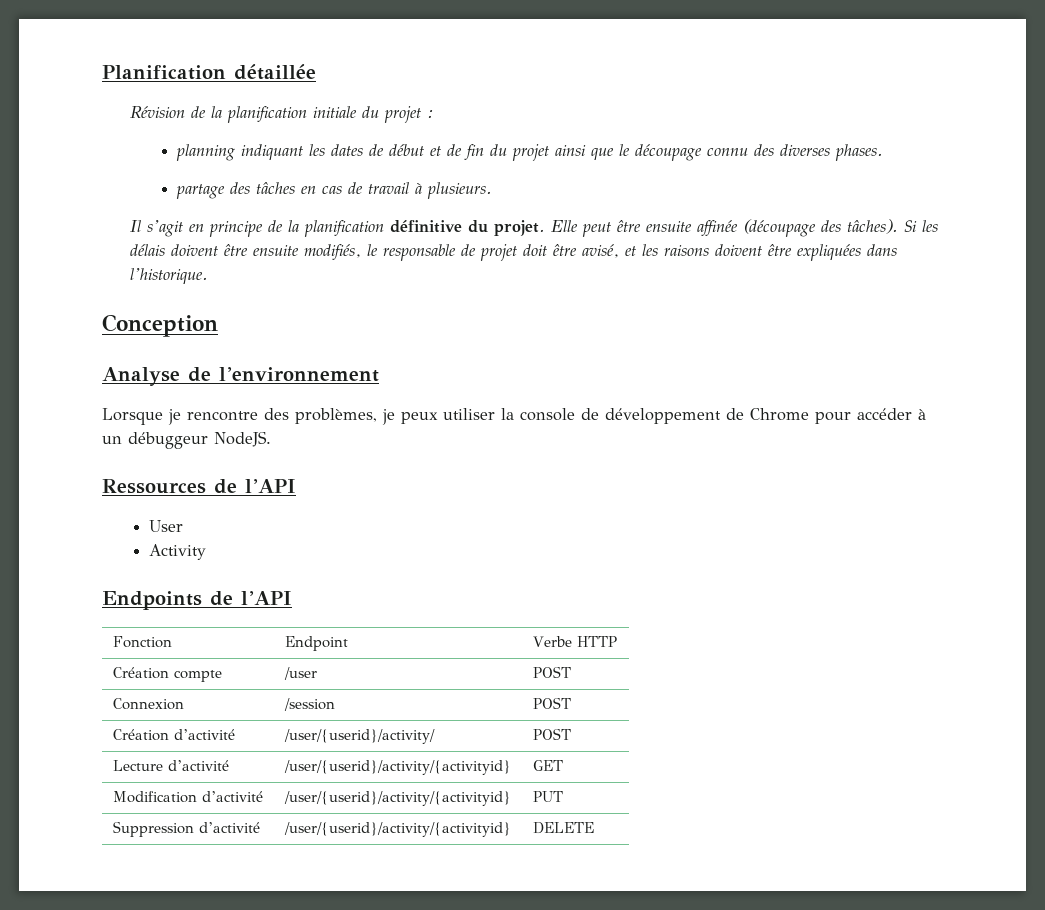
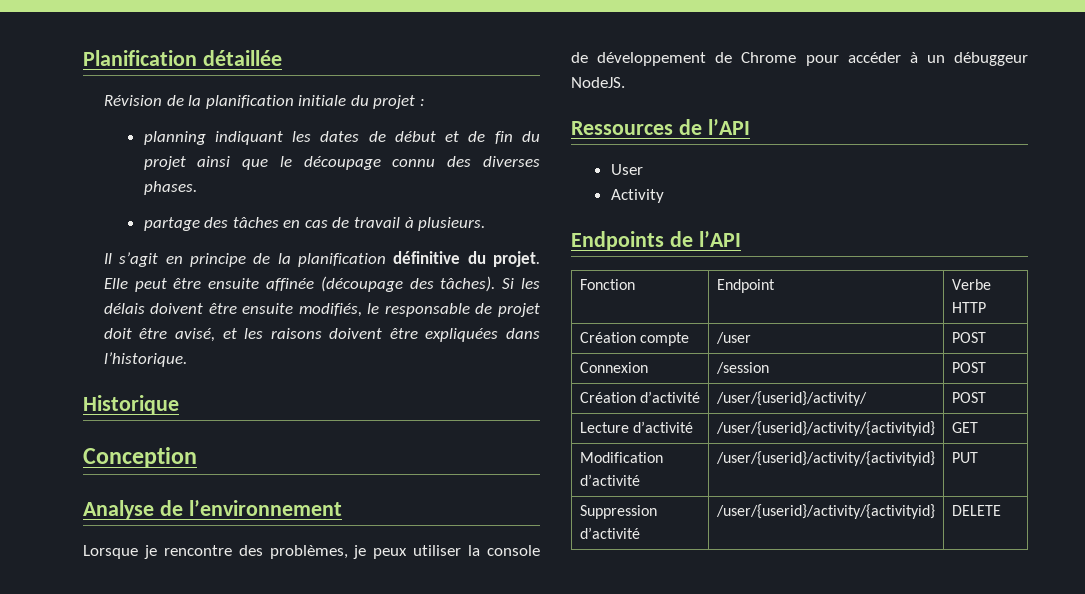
(209, 276) none -> [83,395,179,414] // Historique

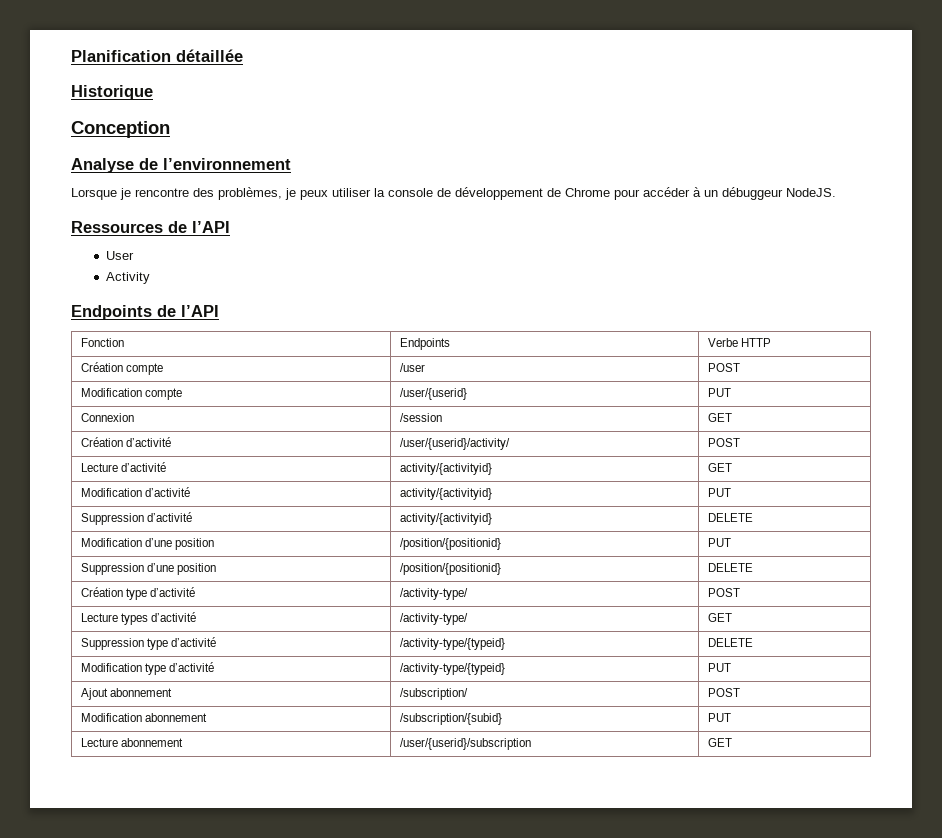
[103,95,426,109] [143,131,540,145] [143,156,540,170] [143,181,197,195] [143,217,486,231] [103,251,540,267] [103,276,541,292] [103,303,540,317] [103,328,541,342] [103,352,187,367] // Révision de la planification initiale du projet : // planning indiquant les dates de début et de fin du projet ainsi que le découpage connu des diverses phases. // partage des tâches en cas de travail à plusieurs. // Il s’agit en principe de la planification définitive du projet. Elle peut être ensuite affinée (découpage des tâches). Si les délais doivent être ensuite modifiés, le responsable de projet doit être avisé, et les raisons doivent être expliquées dans l’historique. -> (243, 55) none
[716,279,775,293] Endpoint -> [399,338,450,350] Endpoints
(986, 337) none -> [80,388,182,400] [399,388,467,400] [707,388,731,397] // Modification compte | /user/{userid} | PUT
[951,362,986,373] POST -> [707,413,732,422] GET
[715,421,935,436] /user/{userid}/activity/{activityid} -> [399,463,492,475] activity/{activityid}
[715,451,935,466] /user/{userid}/activity/{activityid} -> [399,488,492,500] activity/{activityid}
[715,504,935,519] [951,505,1001,516] /user/{userid}/activity/{activityid} | DELETE -> [399,513,492,525] [707,513,753,522] [80,538,214,550] [399,538,501,550] [707,538,731,547] [80,563,216,575] [399,563,501,575] [707,563,753,572] [80,587,195,600] [399,588,468,600] [707,588,740,597] [80,612,196,625] [399,613,468,625] [707,613,732,622] [80,637,216,650] [399,638,505,650] [707,638,753,647] [80,662,214,675] [399,663,505,675] [707,663,731,672] [80,688,172,700] [399,688,468,700] [707,688,740,697] [80,713,207,722] [399,713,502,725] [707,713,731,722] [80,738,183,747] [399,738,531,750] [707,738,732,747] activity/{activityid} | DELETE // Modification d’une position | /position/{positionid} | PUT // Suppression d’une position | /position/{positionid} | DELETE // Création type d’activité | /activity-type/ | POST // Lecture types d’activité | /activity-type/ | GET // Suppression type d’activité | /activity-type/{typeid} | DELETE // Modification type d’activité | /activity-type/{typeid} | PUT // Ajout abonnement | /subscription/ | POST // Modification abonnement | /subscription/{subid} | PUT // Lecture abonnement | /user/{userid}/subscription | GET

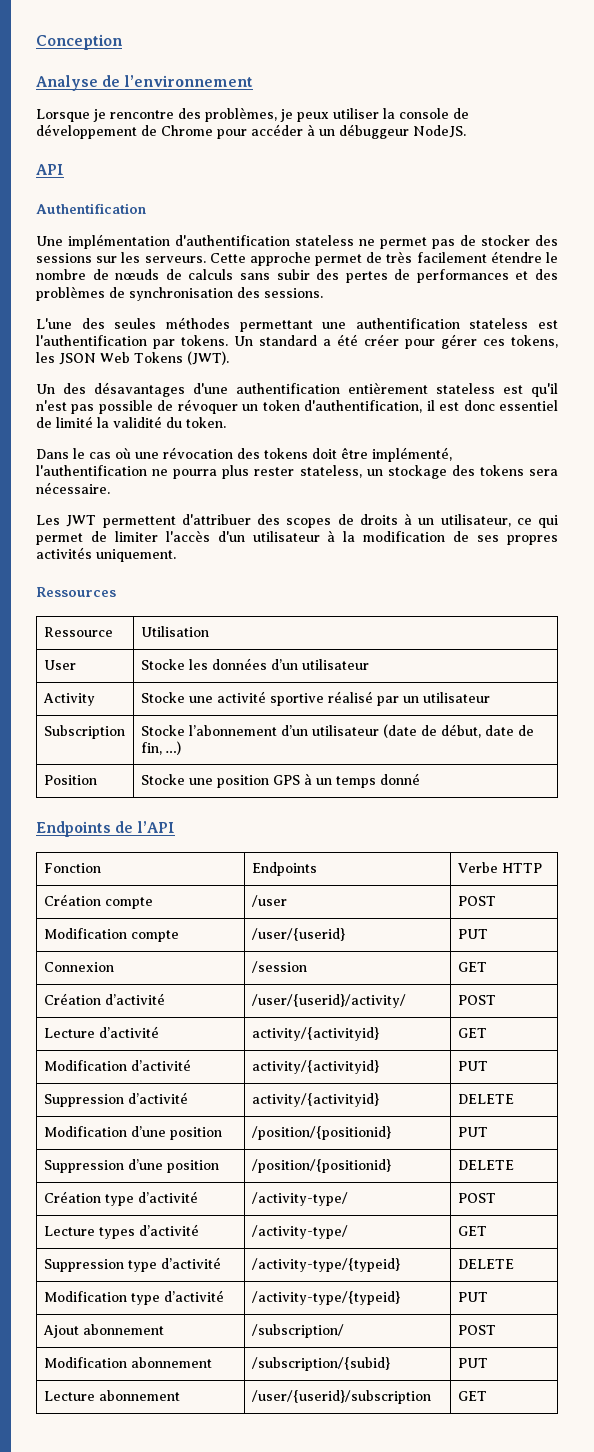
[71,49,243,62] [71,85,153,100] Planification détaillée // Historique // -> (36, 42) none
[71,221,230,233] [105,251,134,260] [105,272,150,284] Ressources de l’API // User // Activity -> [36,164,64,175] [36,203,146,214] [36,234,558,249] [36,251,558,266] [36,269,558,283] [36,286,323,301] [36,317,558,332] [36,334,558,349] [36,351,229,365] [36,382,558,397] [36,399,558,414] [36,416,226,428] [36,447,452,462] [36,465,559,479] [36,482,110,494] [36,513,558,528] [36,530,559,545] [36,547,176,562] [36,587,116,597] [43,627,113,637] [140,626,209,637] [43,660,76,670] [140,658,369,670] [42,693,95,706] [140,691,490,706] [43,725,125,739] [140,724,534,738] [140,741,181,755] [43,775,97,785] [140,773,420,788] API // Authentification // Une implémentation d'authentification stateless ne permet pas de stocker des sessions sur les serveurs. Cette approche permet de très facilement étendre le nombre de nœuds de calculs sans subir des pertes de performances et des problèmes de synchronisation des sessions. // L'une des seules méthodes permettant une authentification stateless est l'authentification par tokens. Un standard a été créer pour gérer ces tokens, les JSON Web Tokens (JWT). // Un des désavantages d'une authentification entièrement stateless est qu'il n'est pas possible de révoquer un token d'authentification, il est donc essentiel de limité la validité du token. // Dans le cas où une révocation des tokens doit être implémenté, l'authentification ne pourra plus rester stateless, un stockage des tokens sera nécessaire. // Les JWT permettent d'attribuer des scopes de droits à un utilisateur, ce qui permet de limiter l'accès d'un utilisateur à la modification de ses propres activités uniquement. // Ressources // Ressource | Utilisation // User | Stocke les données d’un utilisateur // Activity | Stocke une activité sportive réalisé par un utilisateur // Subscription | Stocke l’abonnement d’un utilisateur (date de début, date de fin, …) // Position | Stocke une position GPS à un temps donné

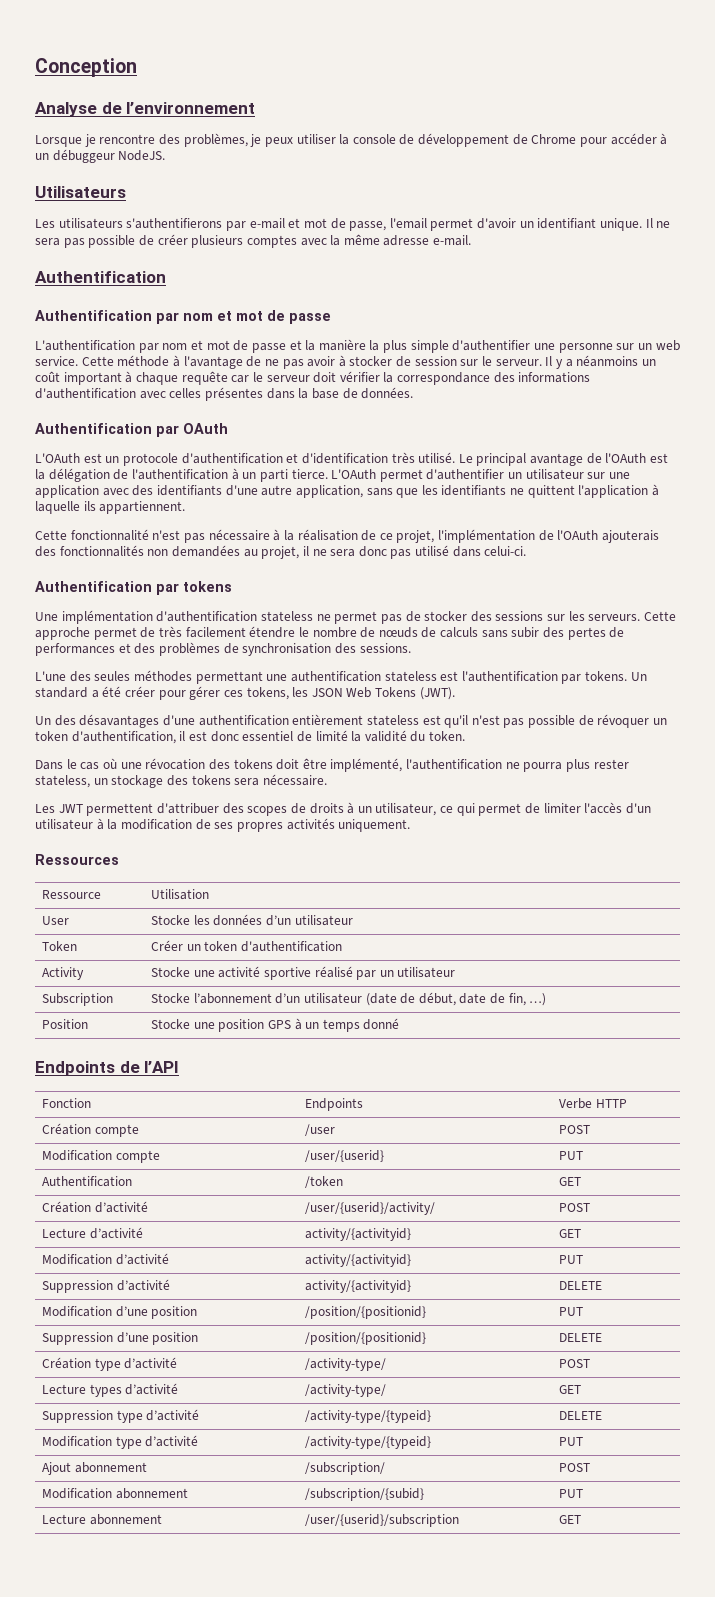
[36,164,64,175] [36,203,146,214] API // Authentification -> [35,186,126,198] [35,218,671,231] [35,234,472,248] [35,271,166,283] [35,310,331,324] [35,339,680,353] [35,355,656,369] [35,371,591,385] [35,387,414,401] [35,423,228,437] [35,452,669,466] [35,468,631,482] [35,484,660,498] [35,501,186,514] [35,529,660,543] [35,545,527,559] [35,581,232,595] Utilisateurs // Les utilisateurs s'authentifierons par e-mail et mot de passe, l'email permet d'avoir un identifiant unique. Il ne sera pas possible de créer plusieurs comptes avec la même adresse e-mail. // Authentification // Authentification par nom et mot de passe // L'authentification par nom et mot de passe et la manière la plus simple d'authentifier une personne sur un web service. Cette méthode à l'avantage de ne pas avoir à stocker de session sur le serveur. Il y a néanmoins un coût important à chaque requête car le serveur doit vérifier la correspondance des informations d'authentification avec celles présentes dans la base de données. // Authentification par OAuth // L'OAuth est un protocole d'authentification et d'identification très utilisé. Le principal avantage de l'OAuth est la délégation de l'authentification à un parti tierce. L'OAuth permet d'authentifier un utilisateur sur une application avec des identifiants d'une autre application, sans que les identifiants ne quittent l'application à laquelle ils appartiennent. // Cette fonctionnalité n'est pas nécessaire à la réalisation de ce projet, l'implémentation de l'OAuth ajouterais des fonctionnalités non demandées au projet, il ne sera donc pas utilisé dans celui-ci. // Authentification par tokens
(369, 664) none -> [41,941,77,951] [150,940,342,952] // Token | Créer un token d'authentification
[43,962,114,972] [251,961,307,973] Connexion | /session -> [41,1176,132,1187] [304,1176,343,1188] Authentification | /token

